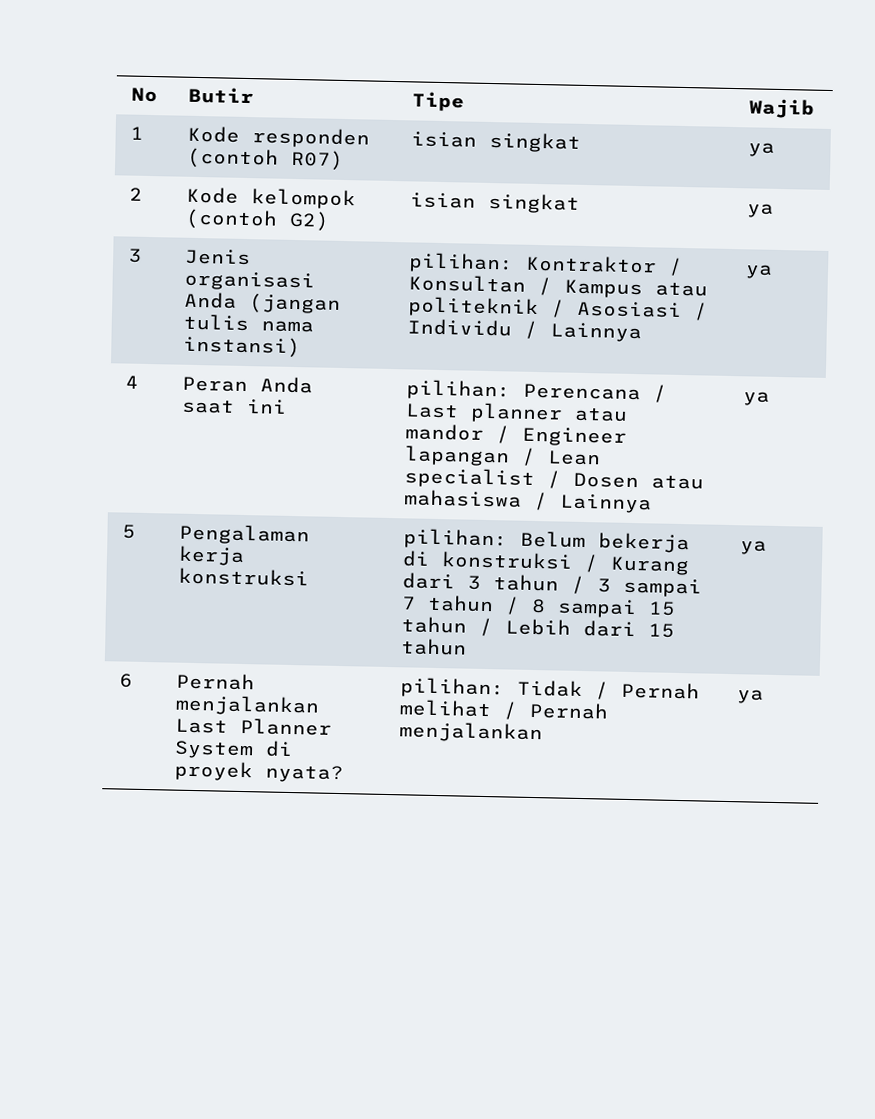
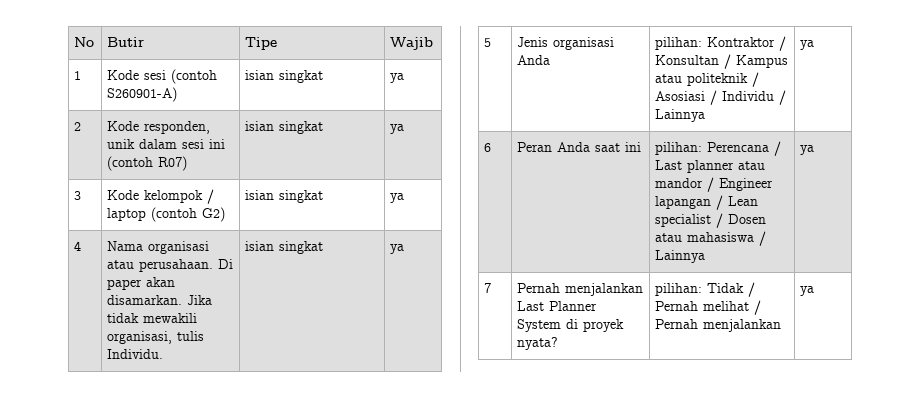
[252,127,371,149] [187,147,345,170] responden (contoh R07) -> [144,69,218,84] [107,87,178,102] sesi (contoh S260901-A)
(144, 194) none -> [107,121,211,134] [107,139,226,149] [107,156,188,171] [245,121,324,134] [390,124,405,134] [74,191,82,200] | Kode responden, unik dalam sesi ini (contoh R07) | isian singkat | ya // 3
(357, 199) none -> [207,189,215,204] [107,208,147,221] / laptop
[128,248,143,263] 3 -> [74,241,82,251] [107,241,210,254] [107,259,234,272] [107,277,176,290] [107,295,213,305] [107,313,198,323] [107,331,205,344] [107,349,164,359] [245,241,324,254] [390,244,405,254] [484,38,492,47] 4 | Nama organisasi atau perusahaan. Di paper akan disamarkan. Jika tidak mewakili organisasi, tulis Individu. | isian singkat | ya // 5
[249,293,342,314] [183,313,315,333] [183,335,302,358] (jangan tulis nama instansi) -> (551, 60) none
[125,375,140,389] 4 -> [484,143,492,152] 6
[122,524,137,539] [179,523,311,546] [178,545,246,567] [178,567,310,587] [403,528,691,554] [402,550,691,576] [402,572,703,598] [401,594,677,619] [401,616,676,638] [401,638,468,656] [740,540,768,555] [119,673,134,688] 5 | Pengalaman kerja konstruksi | pilihan: Belum bekerja di konstruksi / Kurang dari 3 tahun / 3 sampai 7 tahun / 8 sampai 15 tahun / Lebih dari 15 tahun | ya // 6 -> [484,283,492,293] 7

